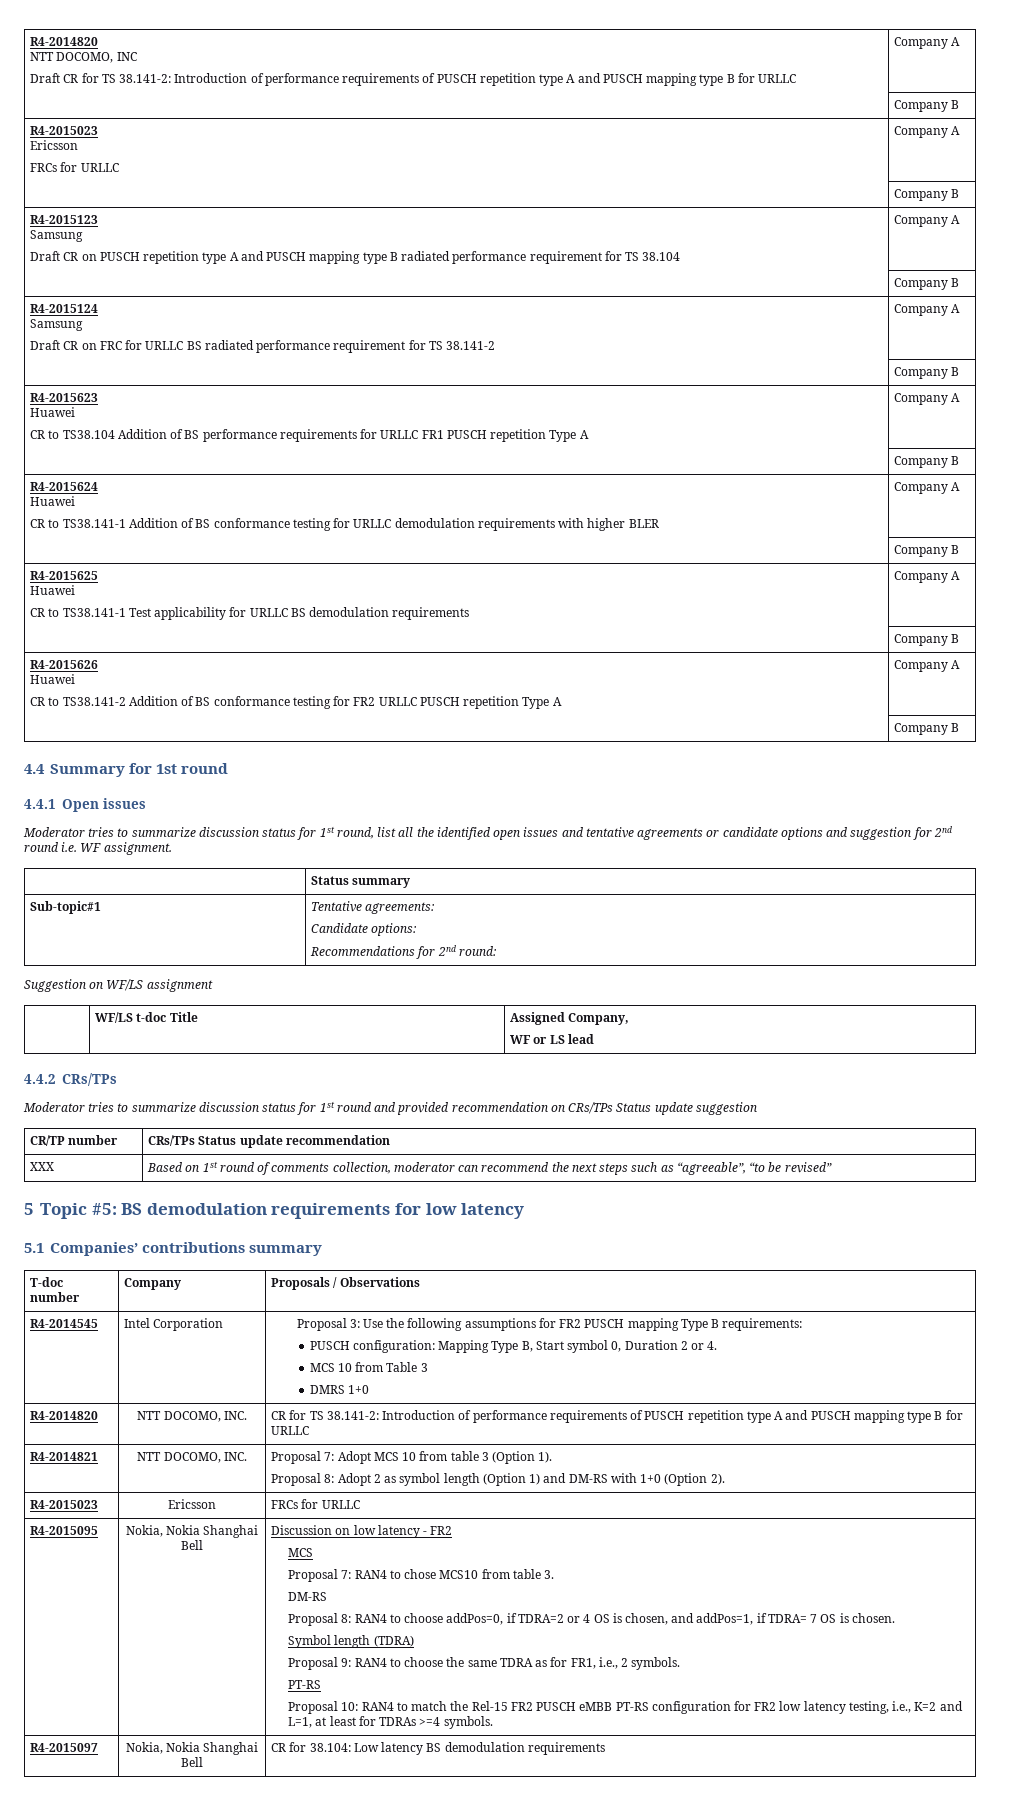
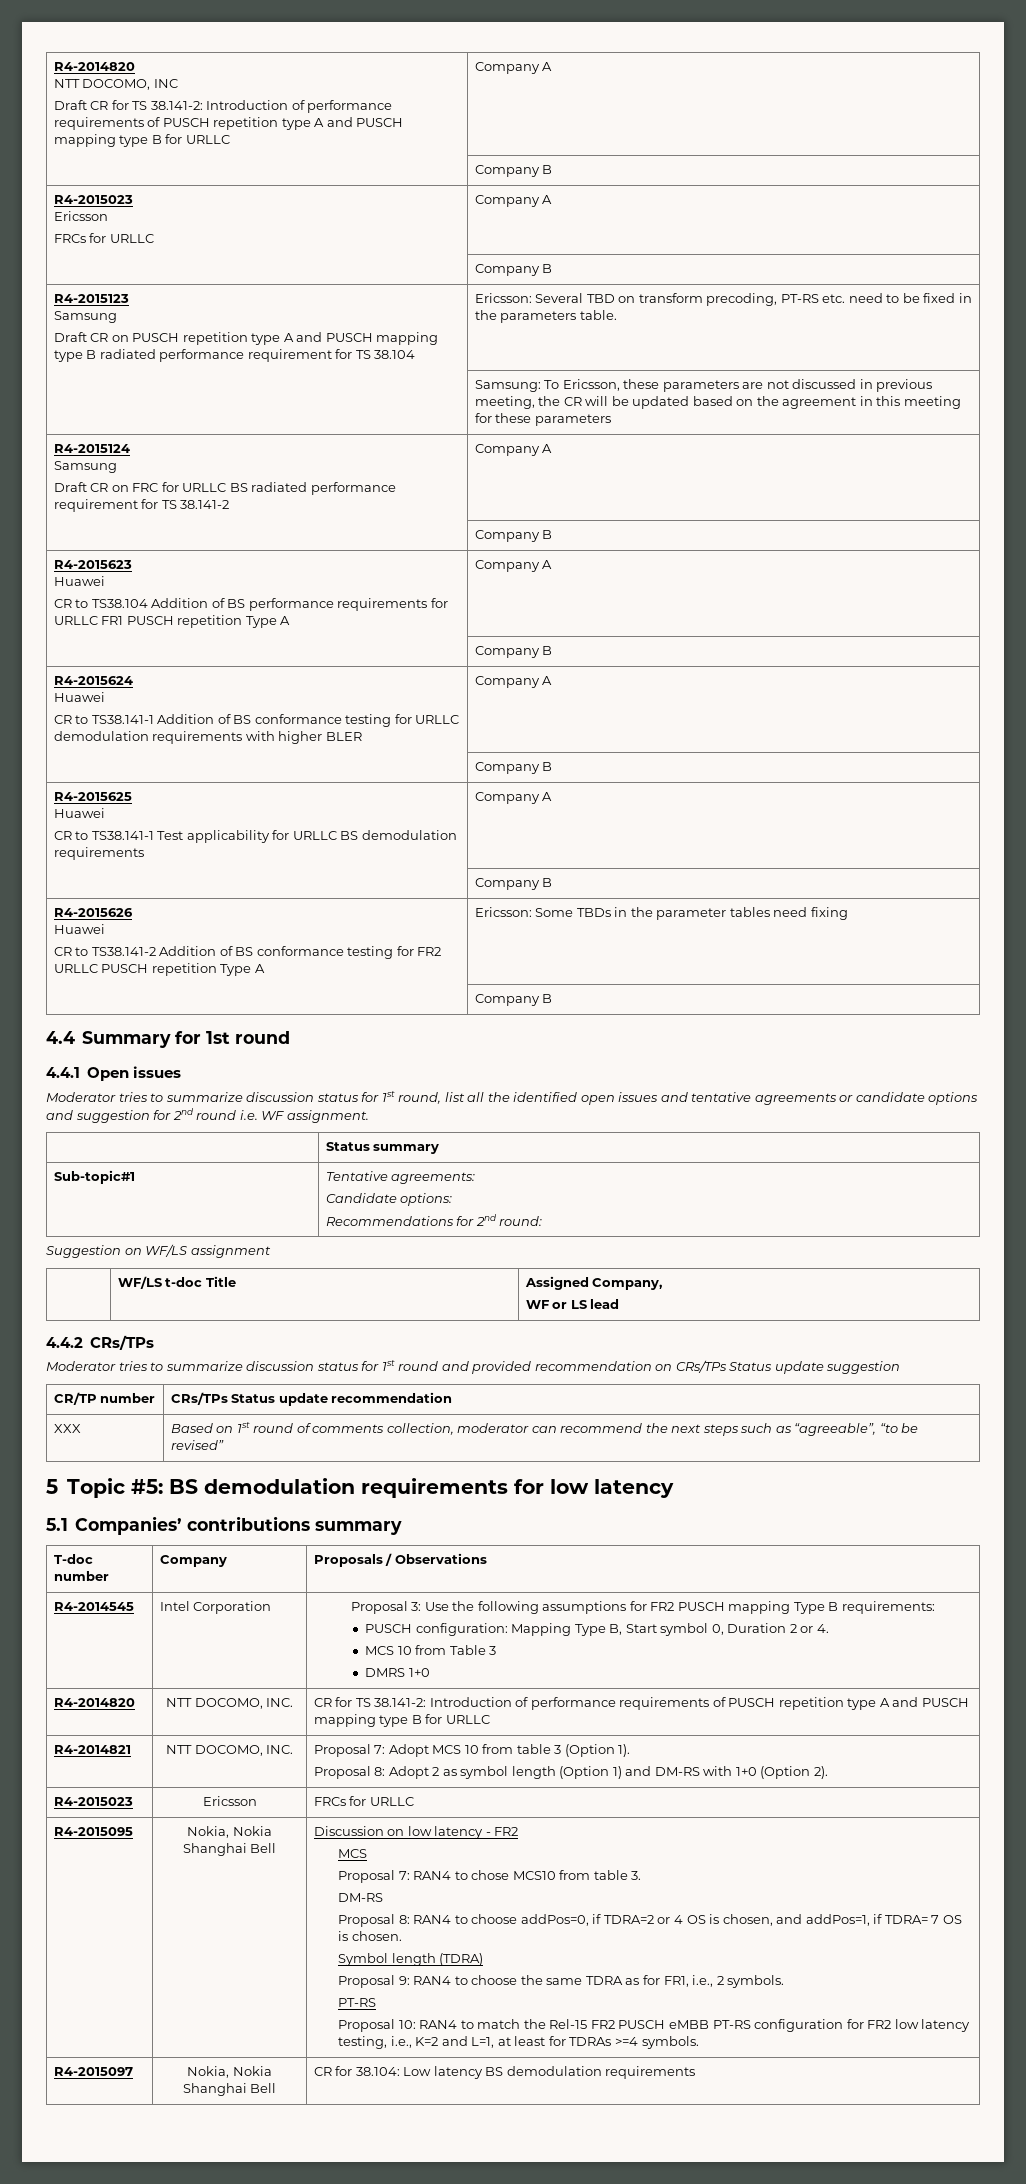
[894,215,961,227] [894,278,960,290] Company A // | Company B -> [474,293,972,306] [474,310,617,323] [474,379,933,392] [474,396,961,409] [474,413,611,426] Ericsson: Several TBD on transform precoding, PT-RS etc. need to be fixed in the parameters table. // | Samsung: To Ericsson, these parameters are not discussed in previous meeting, the CR will be updated based on the agreement in this meeting for these parameters
[894,660,961,672] Company A -> [474,907,848,920] Ericsson: Some TBDs in the parameter tables need fixing

